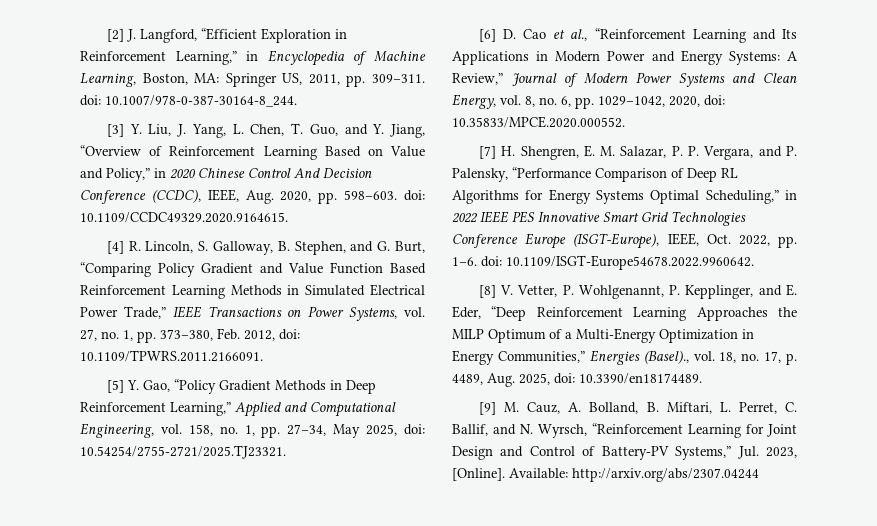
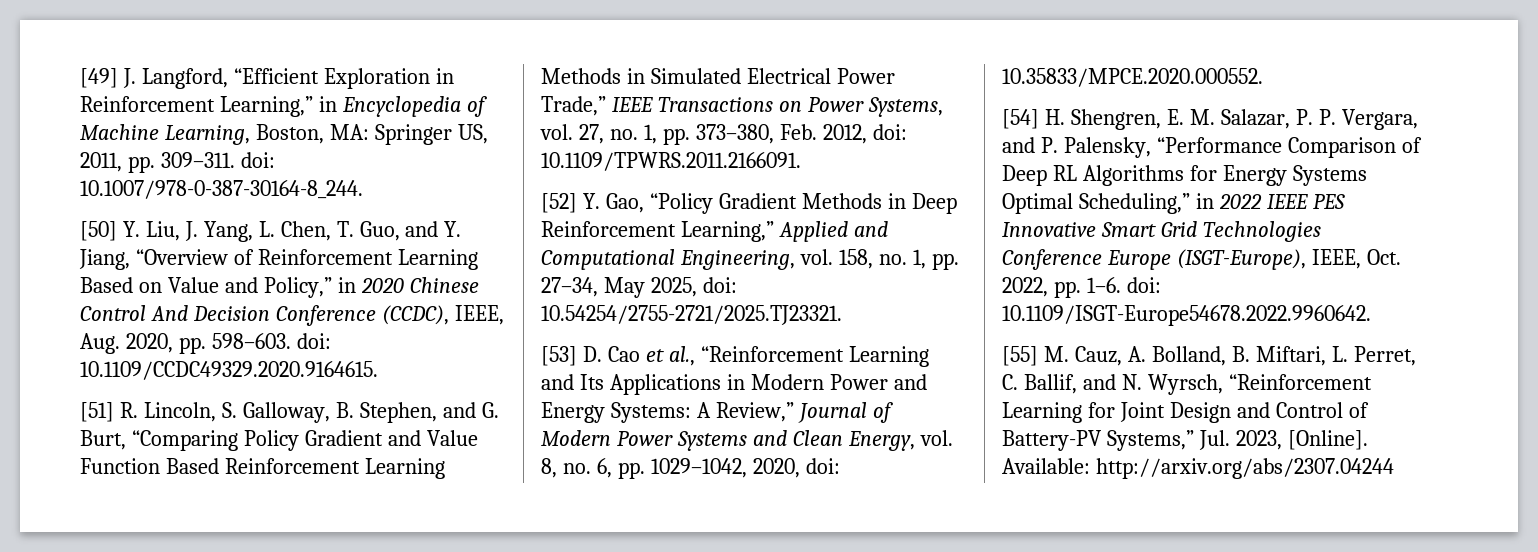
[106,29,124,42] [2] -> [80,68,118,88] [49]
[106,124,124,137] [3] -> [80,221,117,241] [50]
[106,241,124,254] [4] -> [80,402,114,422] [51]
[106,380,124,393] [5] -> [541,193,577,213] [52]
[478,29,496,42] [6] -> [541,346,577,366] [53]
[478,146,496,159] [7] -> [1002,109,1039,129] [54]
[478,284,797,299] [452,306,797,321] [452,328,754,343] [452,350,797,365] [452,373,702,387] [478,402,496,415] [8] V. Vetter, P. Wohlgenannt, P. Kepplinger, and E. Eder, “Deep Reinforcement Learning Approaches the MILP Optimum of a Multi-Energy Optimization in Energy Communities,” Energies (Basel)., vol. 18, no. 17, p. 4489, Aug. 2025, doi: 10.3390/en18174489. // [9] -> [1002,346,1038,366] [55]

